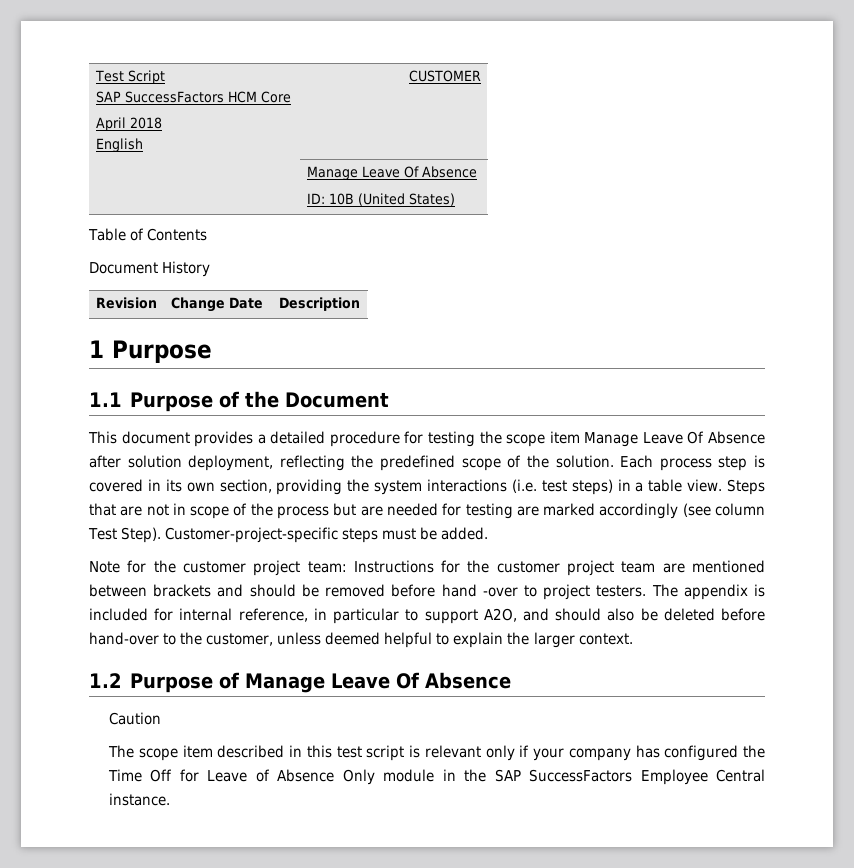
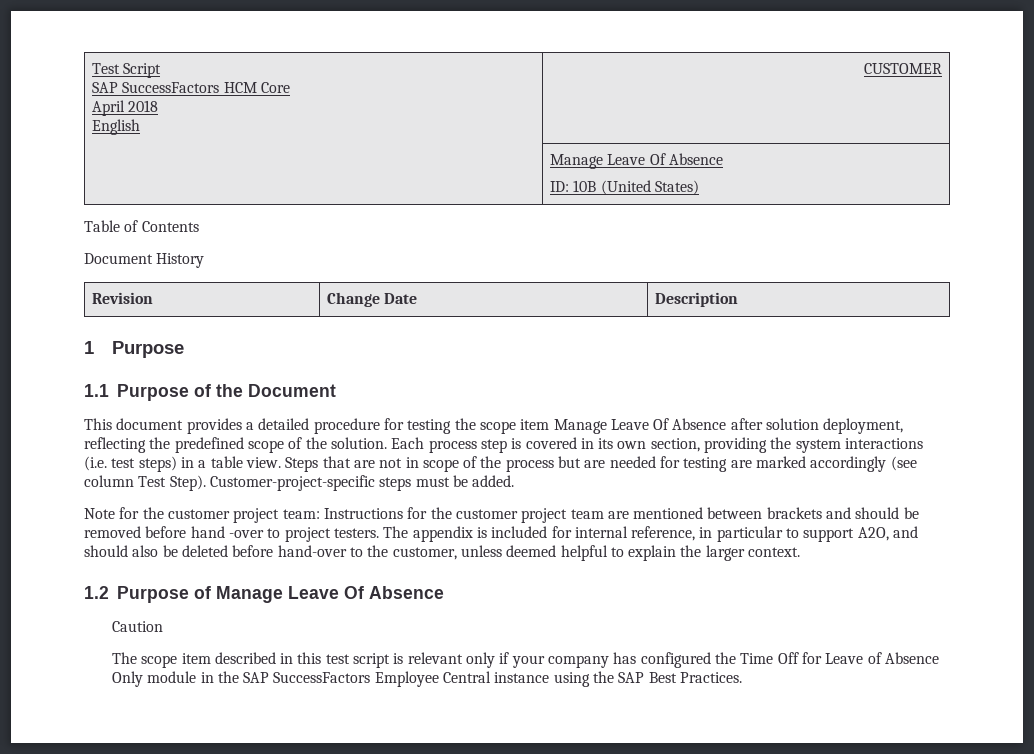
[109,793,171,806] instance. -> [494,671,743,687] instance using the SAP Best Practices.

